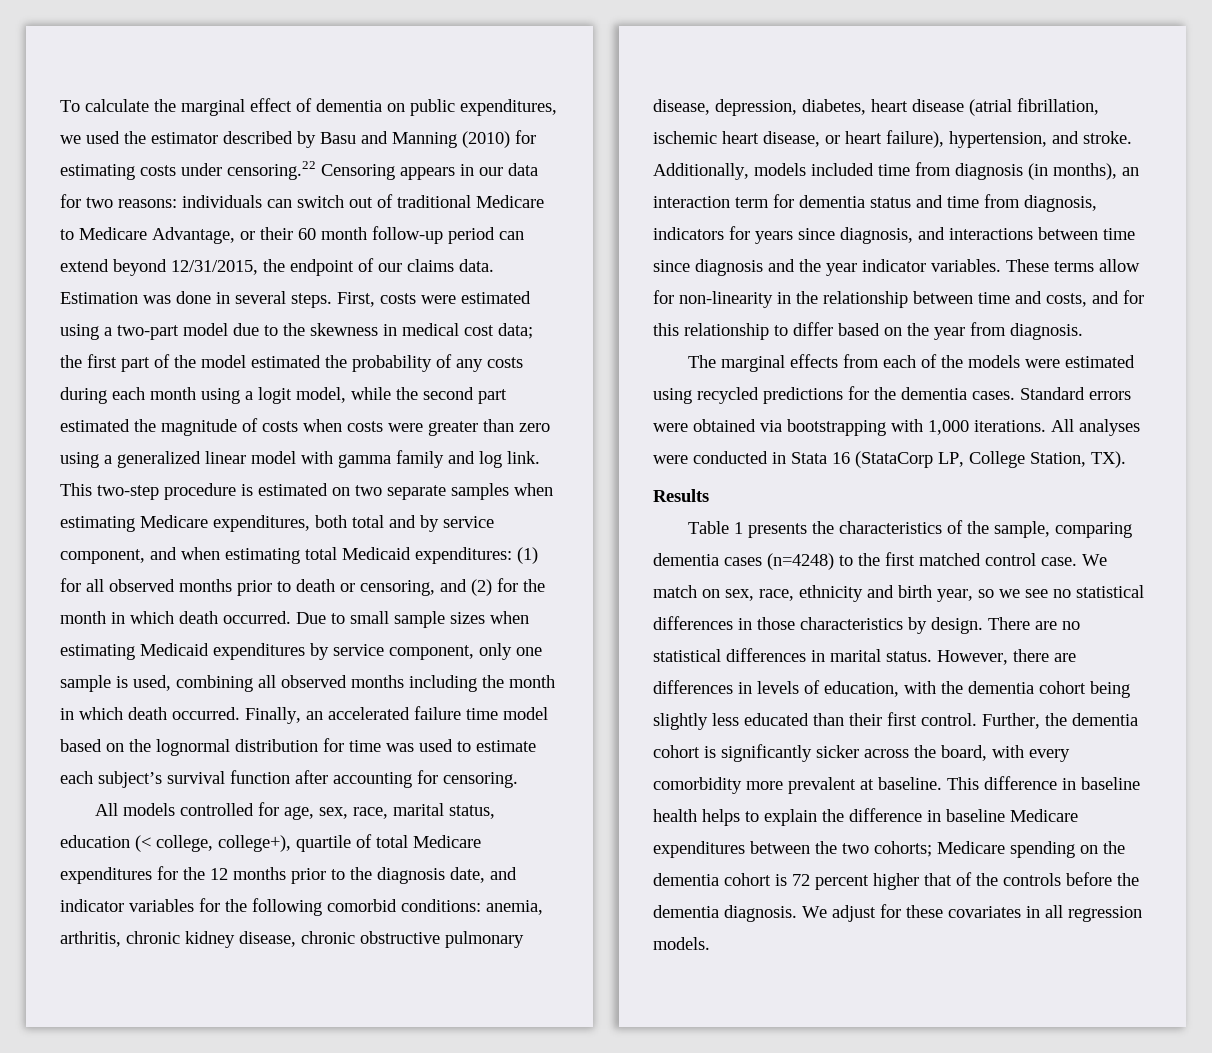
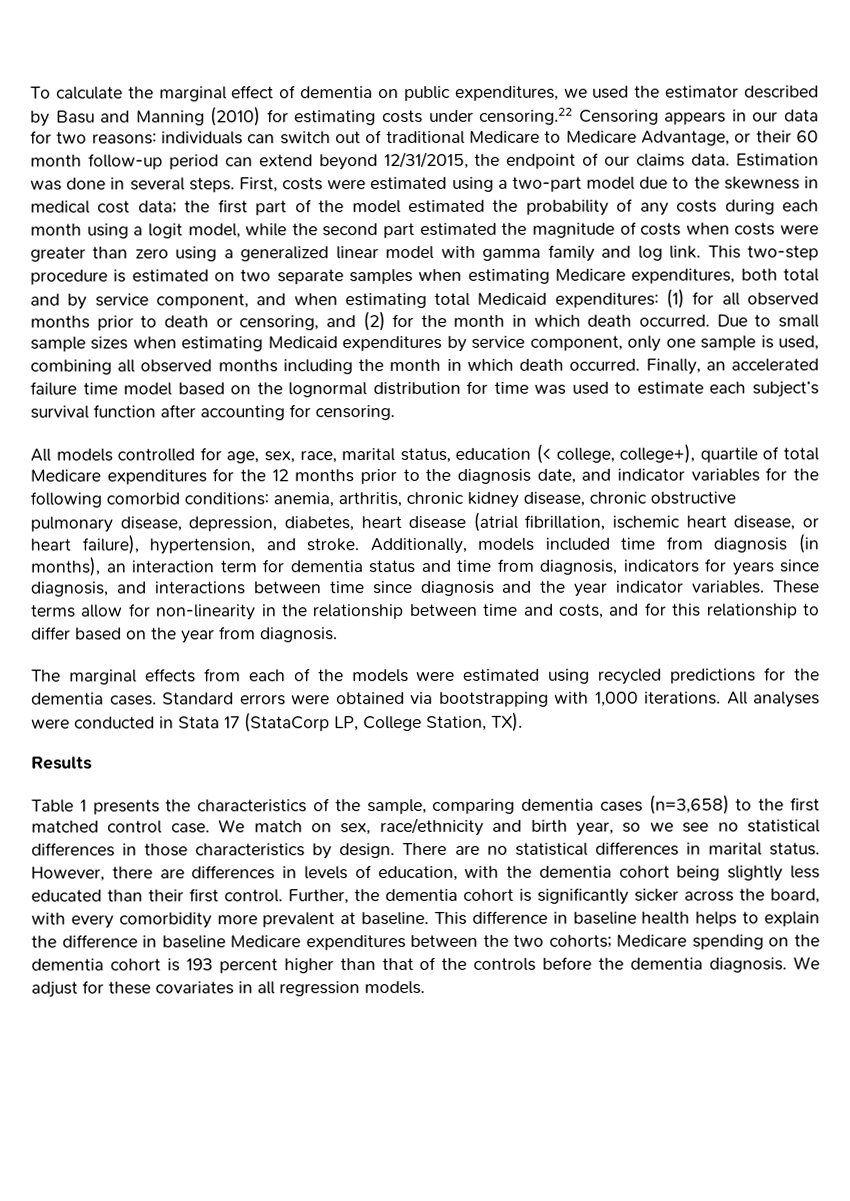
[832,452,850,464] 16 -> [224,716,240,729] 17
[767,553,834,570] (n=4248) -> [648,794,730,815] (n=3,658)
[759,585,863,602] race, ethnicity -> [379,817,484,837] race/ethnicity
[792,874,810,886] 72 -> [185,958,213,971] 193
(919, 881) none -> [339,958,376,971] than

